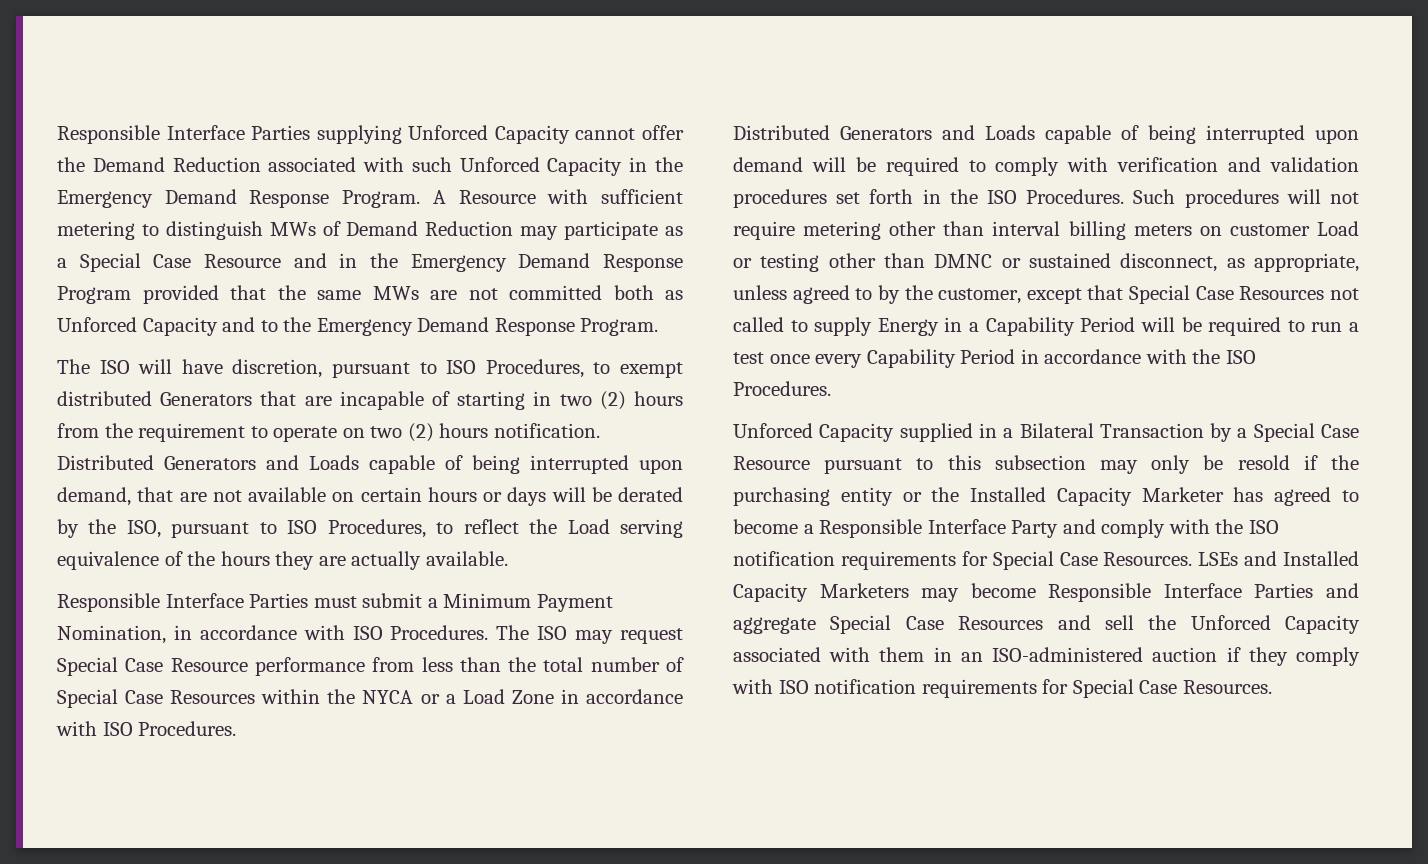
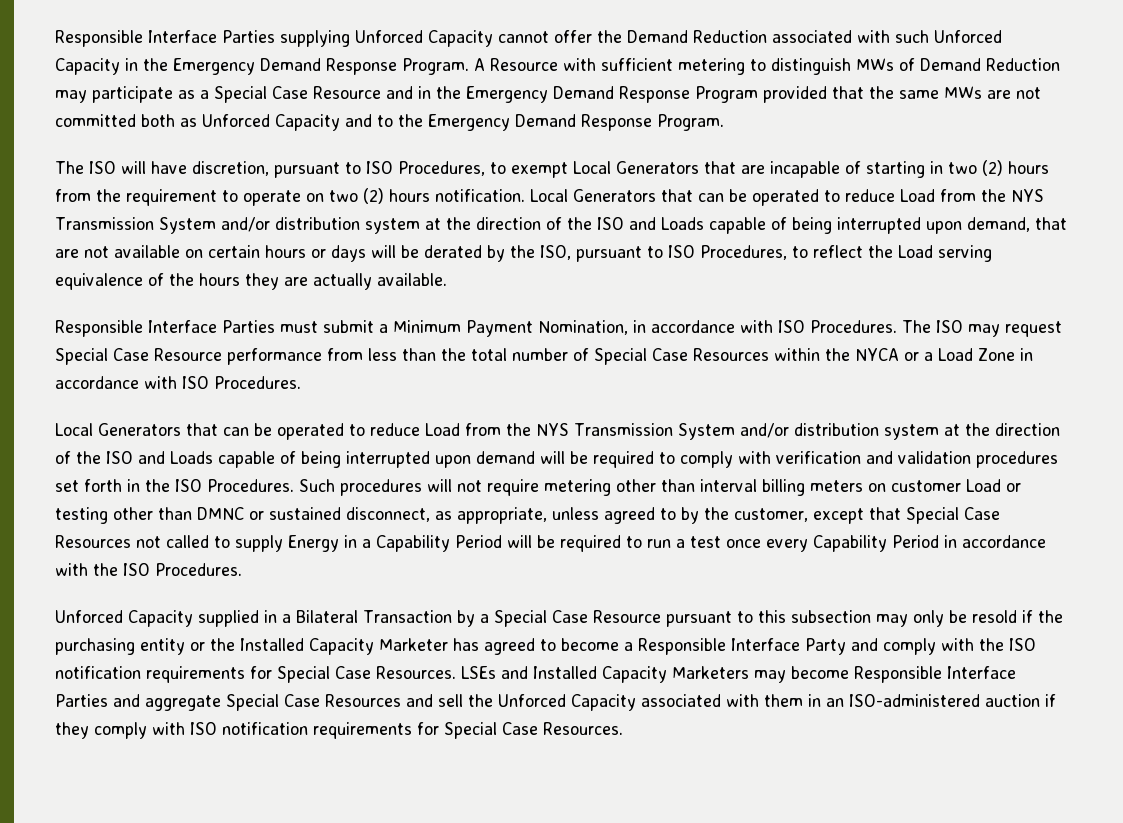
[57,391,152,406] distributed -> [573,161,611,174] Local
[57,455,256,470] Distributed Generators -> [530,189,1044,206] [55,217,624,234] Local Generators that can be operated to reduce Load from the NYS Transmission System and/or distribution system at the direction of the ISO
[733,125,932,140] Distributed Generators -> [55,423,1060,440] [55,451,133,464] Local Generators that can be operated to reduce Load from the NYS Transmission System and/or distribution system at the direction of the ISO

